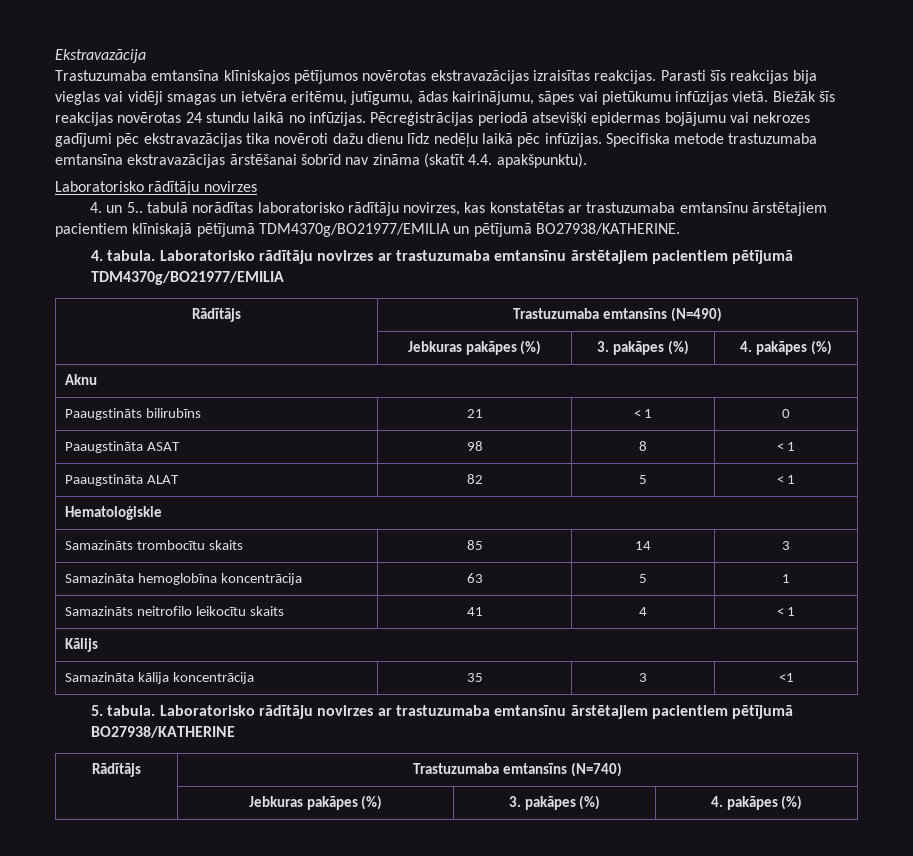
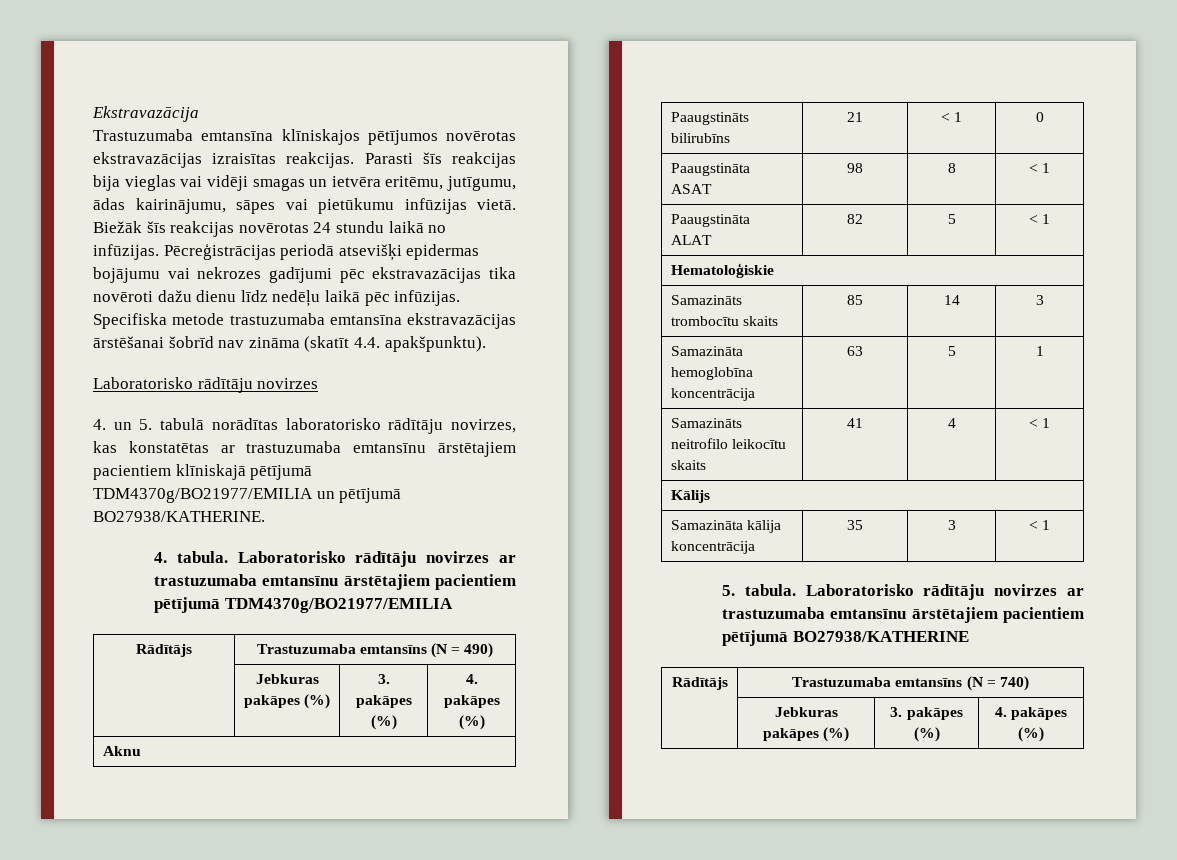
[126,202,143,213] 5.. -> [139,419,153,430] 5.
[670,307,722,322] (N=490) -> [431,643,494,658] (N = 490)
[778,673,794,682] <1 -> [1028,520,1051,530] < 1
[570,762,622,777] (N=740) -> [966,676,1029,691] (N = 740)

